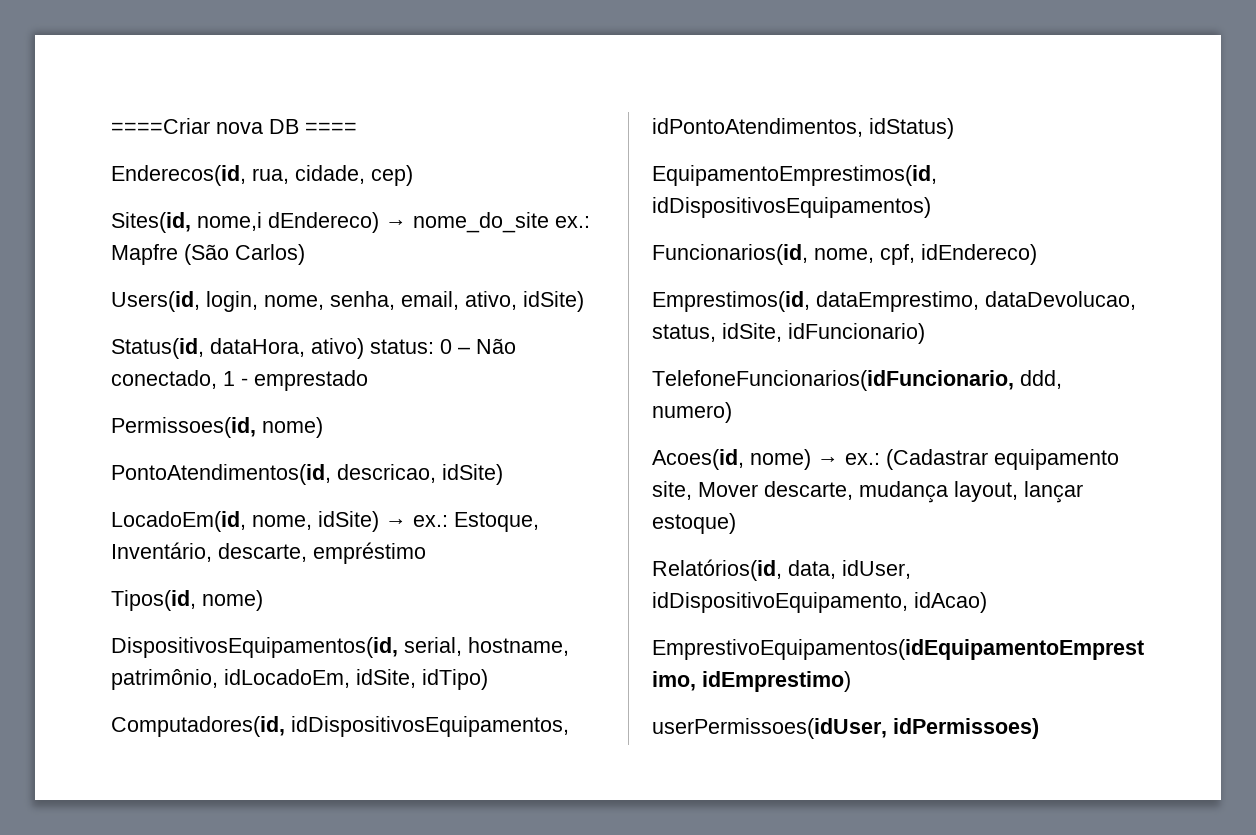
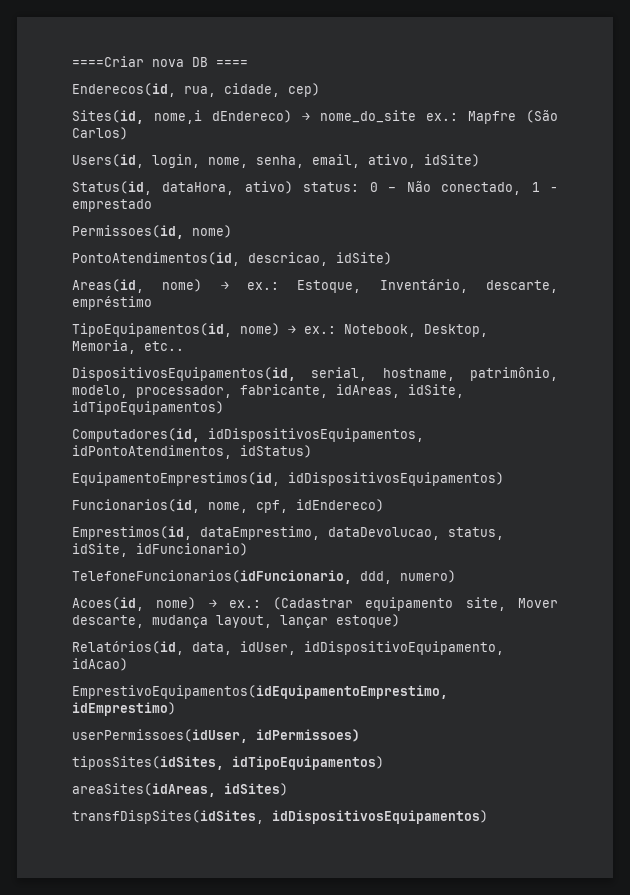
[111,511,379,532] LocadoEm(id, nome, idSite) -> [72,279,203,293] Areas(id, nome)
[111,590,263,611] [111,637,569,658] [111,669,488,690] Tipos(id, nome) // DispositivosEquipamentos(id, serial, hostname, patrimônio, idLocadoEm, idSite, idTipo) -> [72,323,488,337] [72,340,184,354] [72,367,558,381] [72,384,464,398] [72,401,224,415] TipoEquipamentos(id, nome) → ex.: Notebook, Desktop, Memoria, etc.. // DispositivosEquipamentos(id, serial, hostname, patrimônio, modelo, processador, fabricante, idAreas, idSite, idTipoEquipamentos)
(1039, 728) none -> [72,756,384,770] [72,783,288,797] [72,810,488,824] // tiposSites(idSites, idTipoEquipamentos) // areaSites(idAreas, idSites) // transfDispSites(idSites, idDispositivosEquipamentos)

